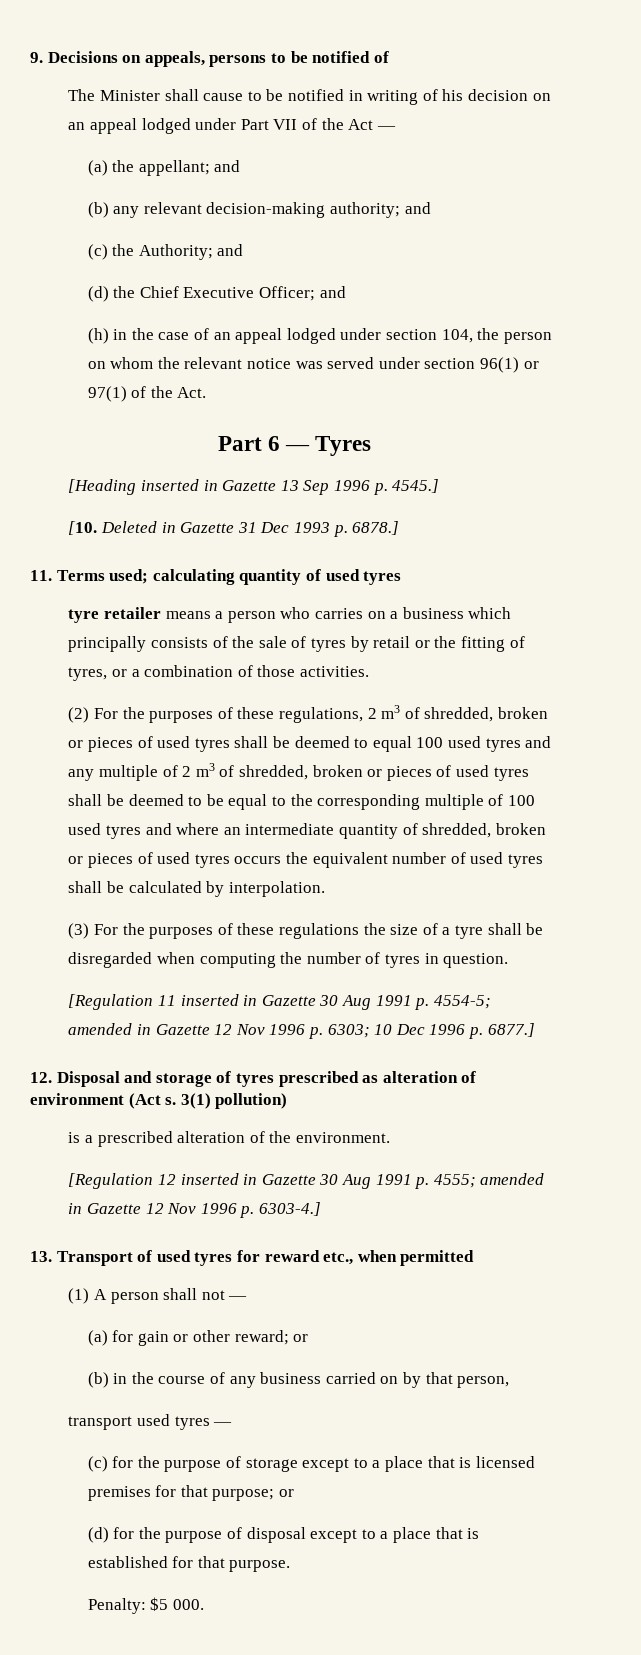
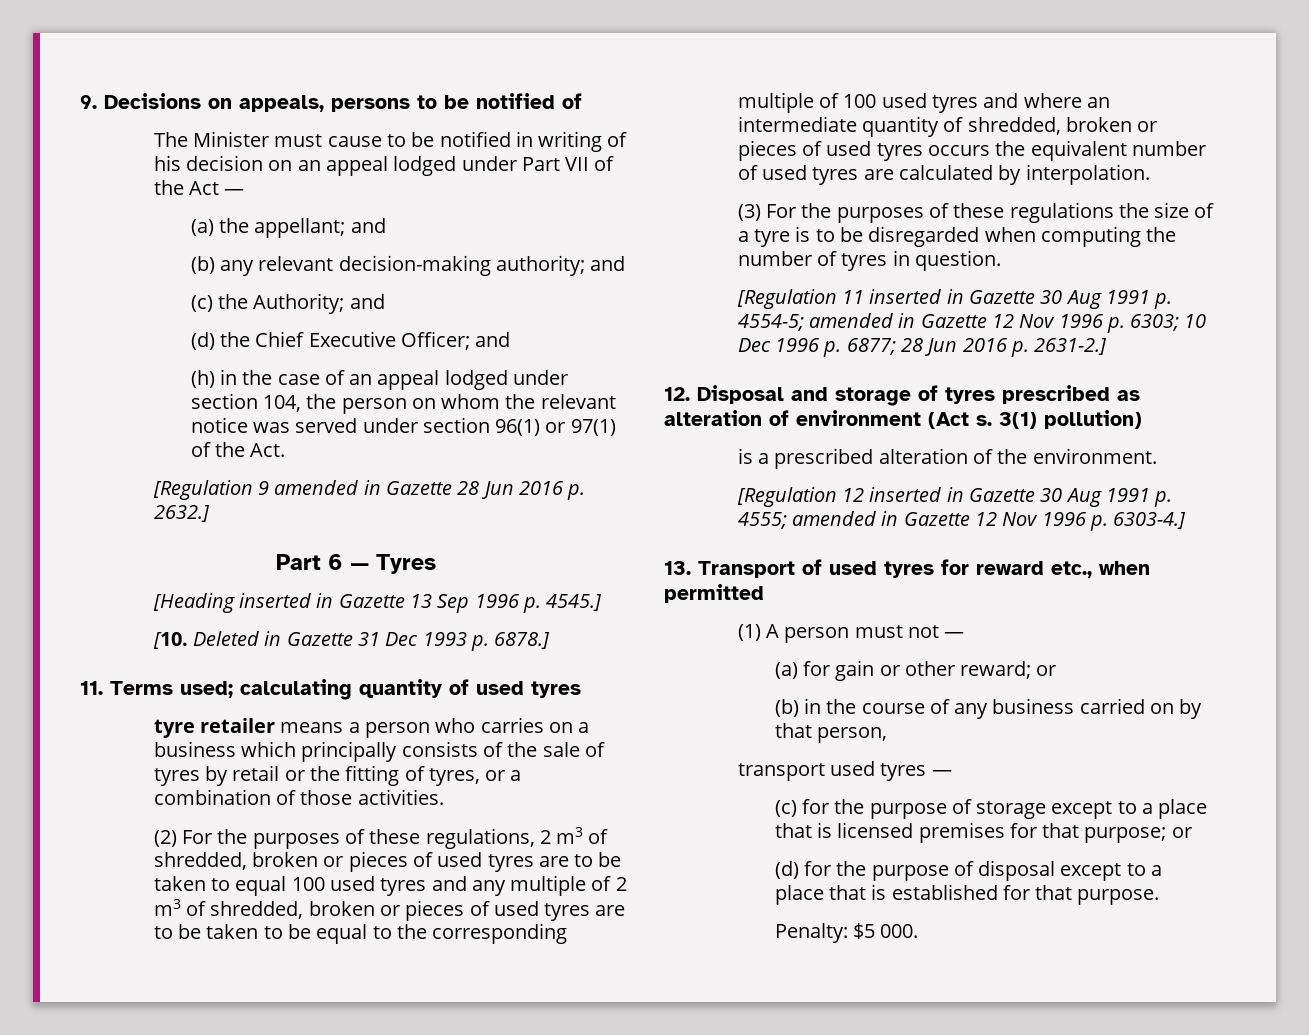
[164,89,199,101] shall -> [274,134,323,147] must
(207, 392) none -> [152,480,586,500] [153,505,210,522] // [Regulation 9 amended in Gazette 28 Jun 2016 p. 2632.]
[234,736,350,748] shall be deemed -> [538,852,622,867] [153,876,206,891] are to be taken
[68,794,184,806] shall be deemed -> [595,905,626,916] [153,924,259,939] are to be taken
[68,881,125,893] shall be -> [863,169,894,180] are
[487,923,522,935] shall -> [795,226,835,242] is to
[487,1023,535,1037] 6877.] -> [846,338,1108,357] 6877; 28 Jun 2016 p. 2631-2.]
[163,1288,198,1300] shall -> [854,625,903,638] must

